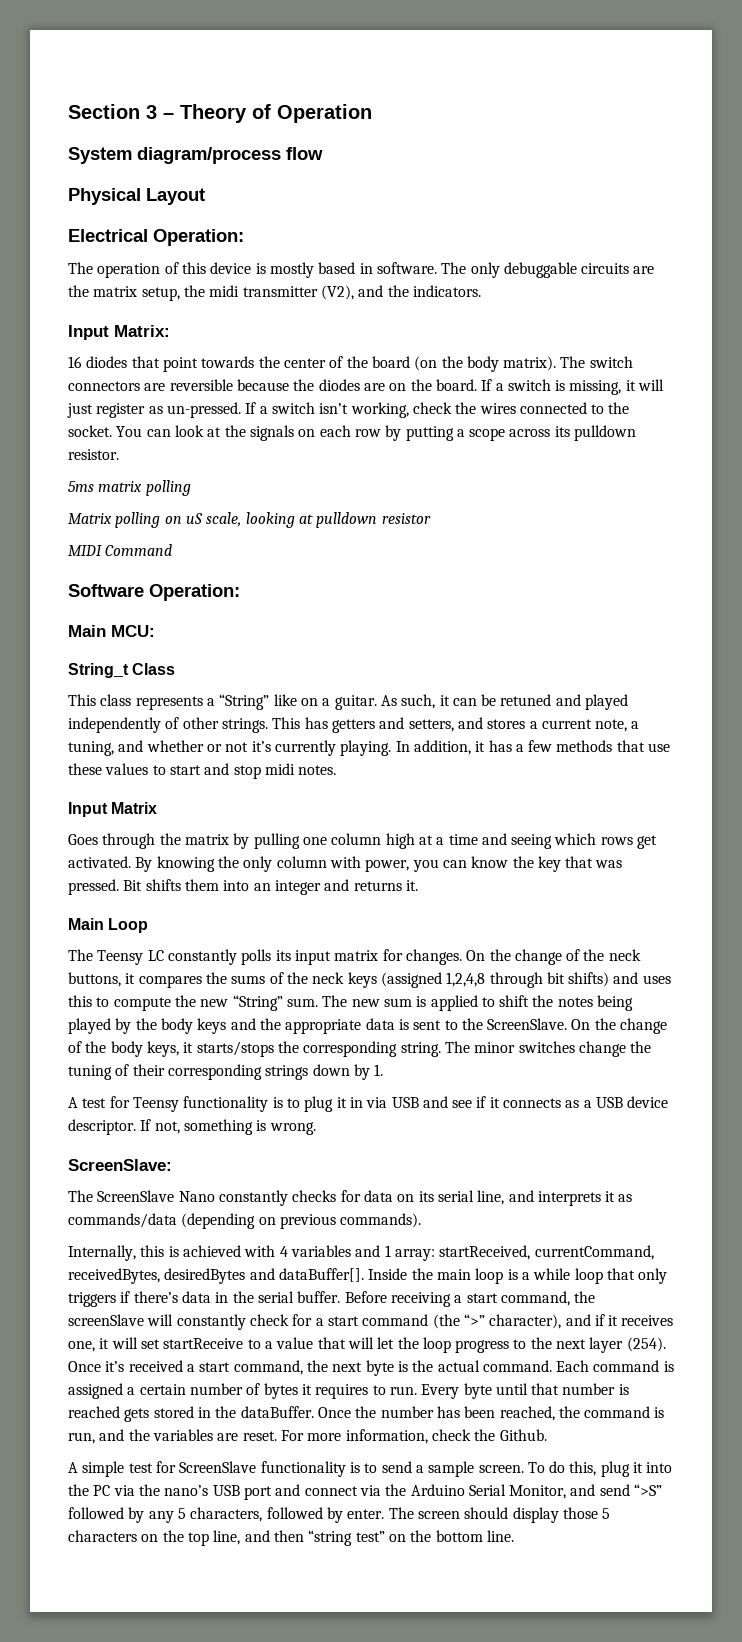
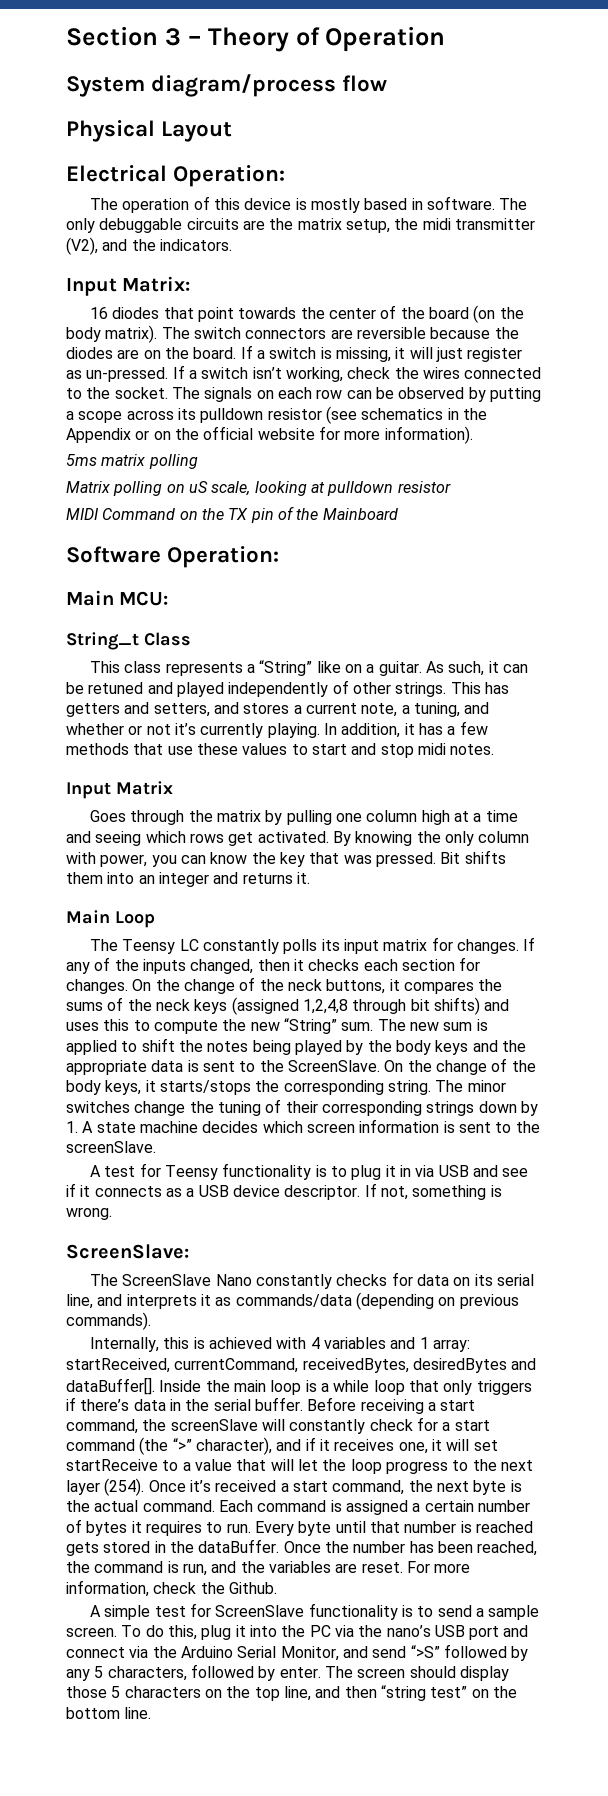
[116,425,246,437] You can look at the -> [171,387,200,399] The
(381, 433) none -> [346,387,465,399] can be observed
[68,449,119,460] resistor. -> [267,406,487,424] [66,426,473,444] resistor (see schematics in the Appendix or on the official website for more information).
(173, 550) none -> [179,506,398,523] on the TX pin of the Mainboard
(462, 957) none -> [523,937,536,951] [66,957,481,974] [66,979,128,994] If any of the inputs changed, then it checks each section for changes.
(384, 1070) none -> [82,1119,540,1133] [66,1141,156,1153] A state machine decides which screen information is sent to the screenSlave.

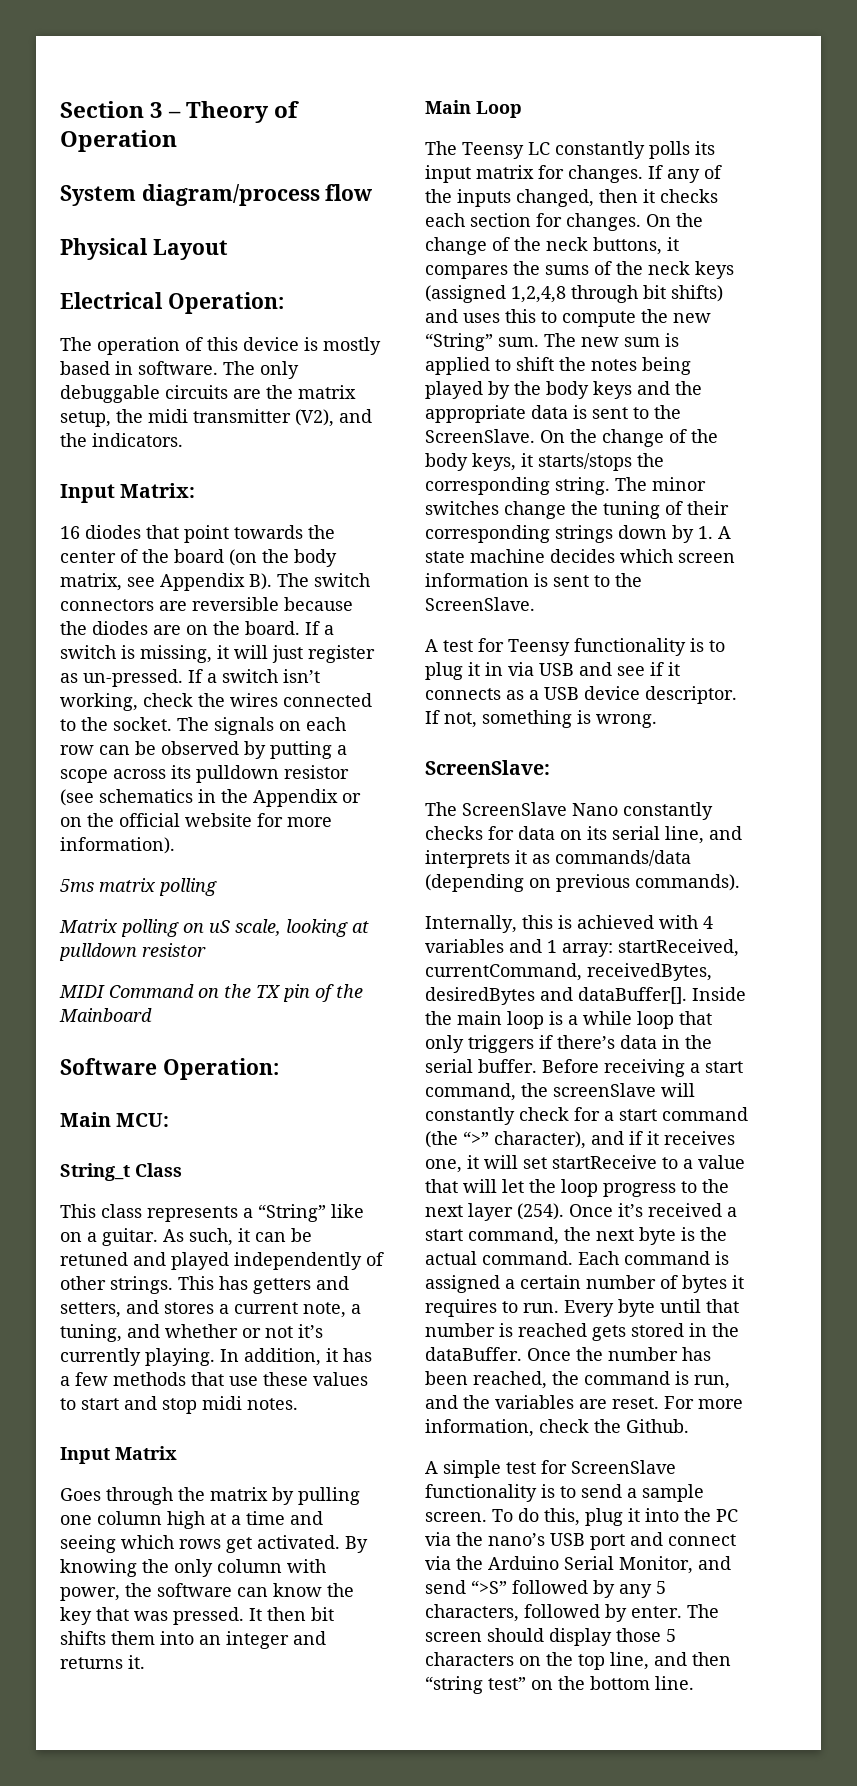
[105,325,158,343] matrix). -> [60,573,272,591] matrix, see Appendix B).
[151,855,177,867] you -> [125,1583,232,1597] the software
[440,852,461,864] Bit -> [249,1607,334,1621] It then bit
[66,1141,156,1153] screenSlave. -> [425,597,535,611] ScreenSlave.

